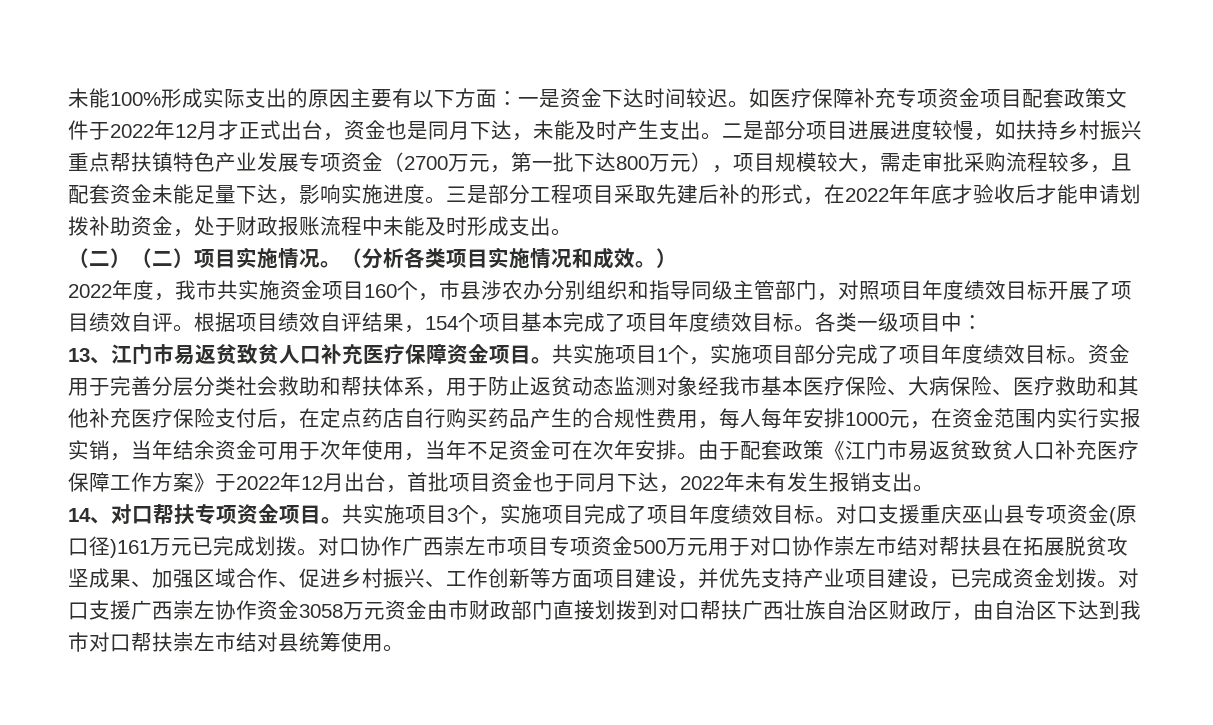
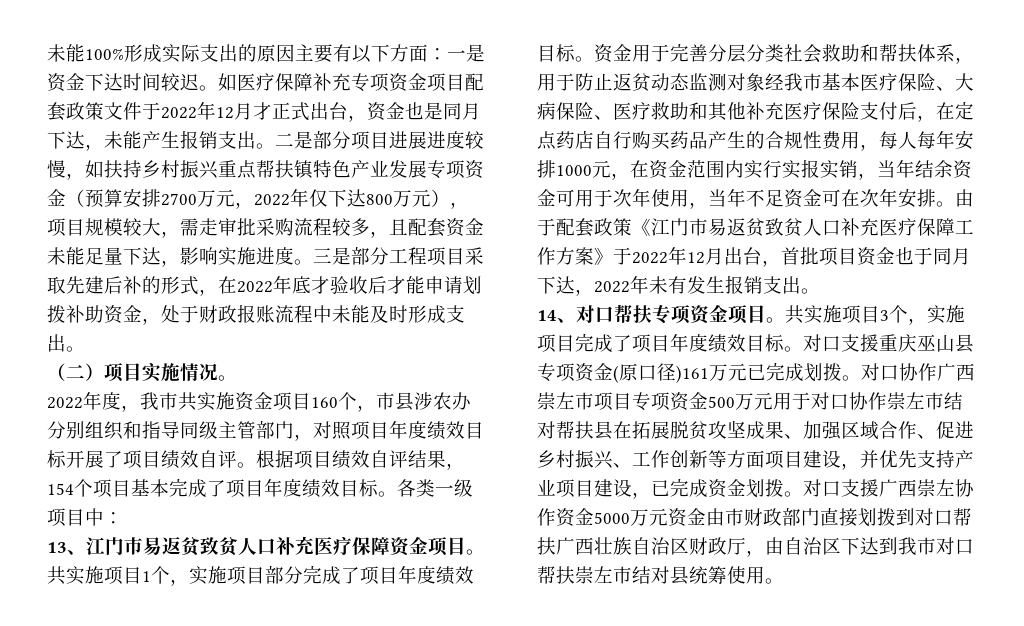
[575,120,659,140] 及时产生 -> [142,130,218,149] 产生报销
(404, 162) none -> [85,188,161,208] 预算安排
[511,152,574,172] 第一批 -> [254,188,328,207] 2022年仅
[910,184,931,204] 年 -> (292, 284) none
[131,248,194,268] （二） -> (104, 372) none
[341,247,677,269] （分析各类项目实施情况和成效。） -> (237, 378) none
[299,604,343,618] 3058 -> [594,512,630,524] 5000

